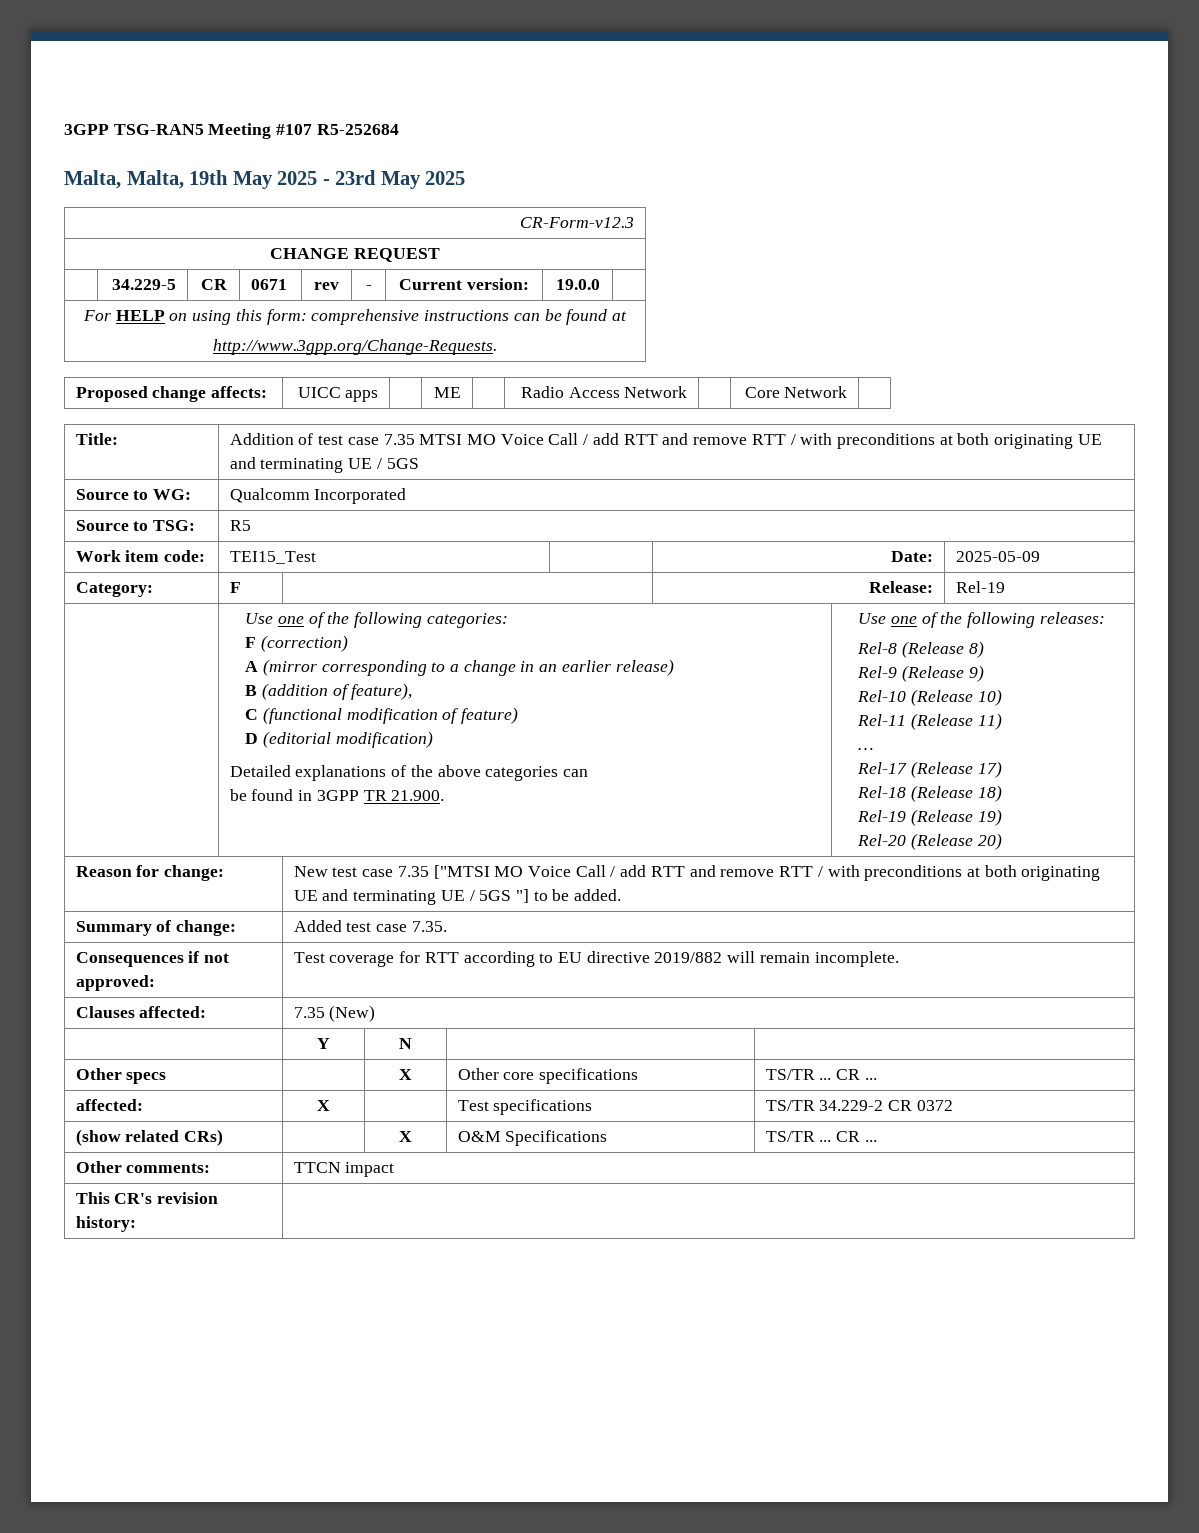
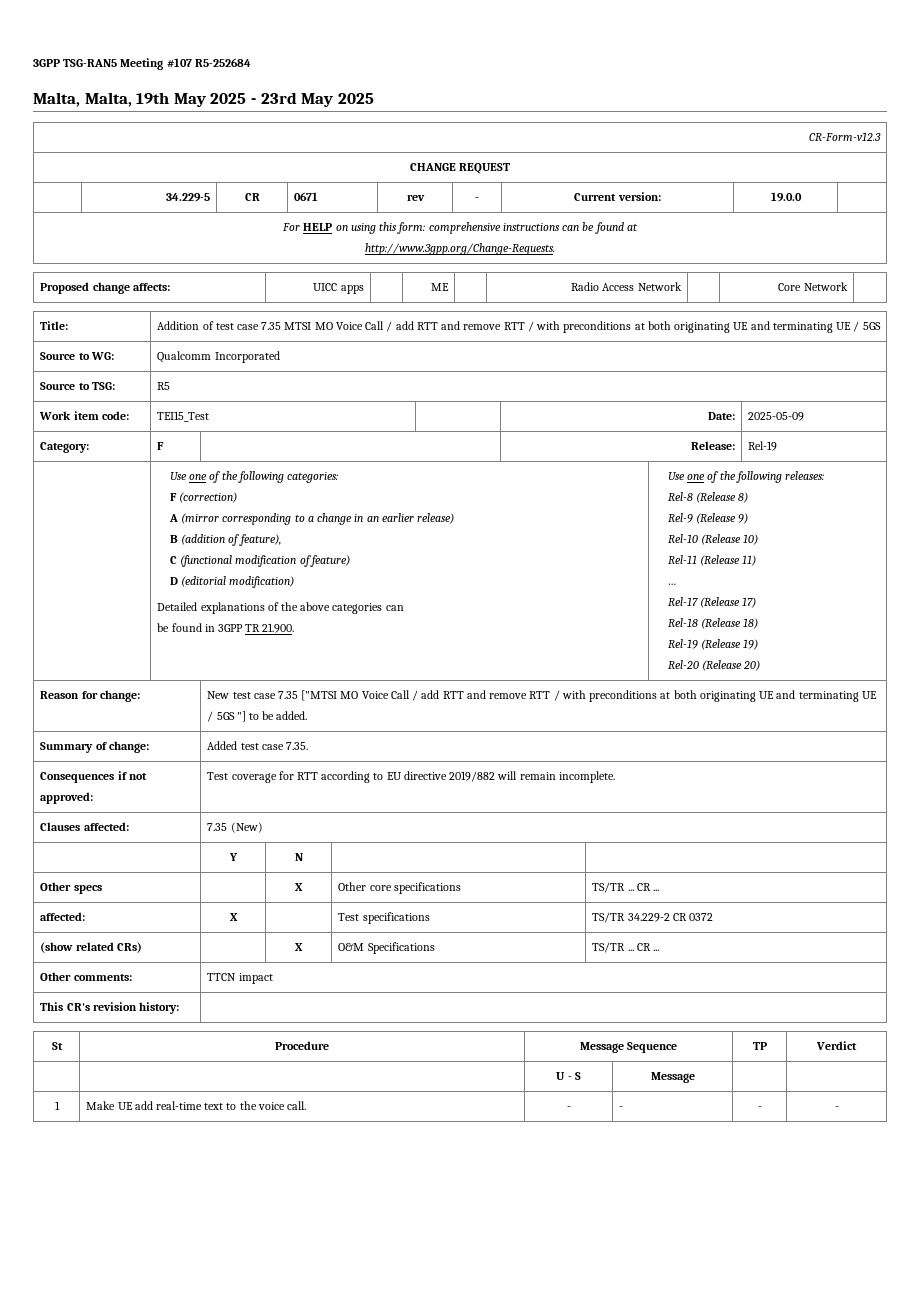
(136, 1224) none -> [51,1042,63,1050] [275,1041,329,1050] [579,1042,678,1053] [752,1042,767,1050] [816,1041,857,1050] [556,1072,581,1080] [650,1072,695,1083] [54,1101,60,1110] [86,1101,307,1110] [566,1106,571,1110] [619,1106,624,1110] [757,1106,762,1110] [834,1106,839,1110] // St | Procedure | Message Sequence | TP | Verdict // | | U - S | Message | | // 1 | Make UE add real-time text to the voice call. | - | - | - | -

